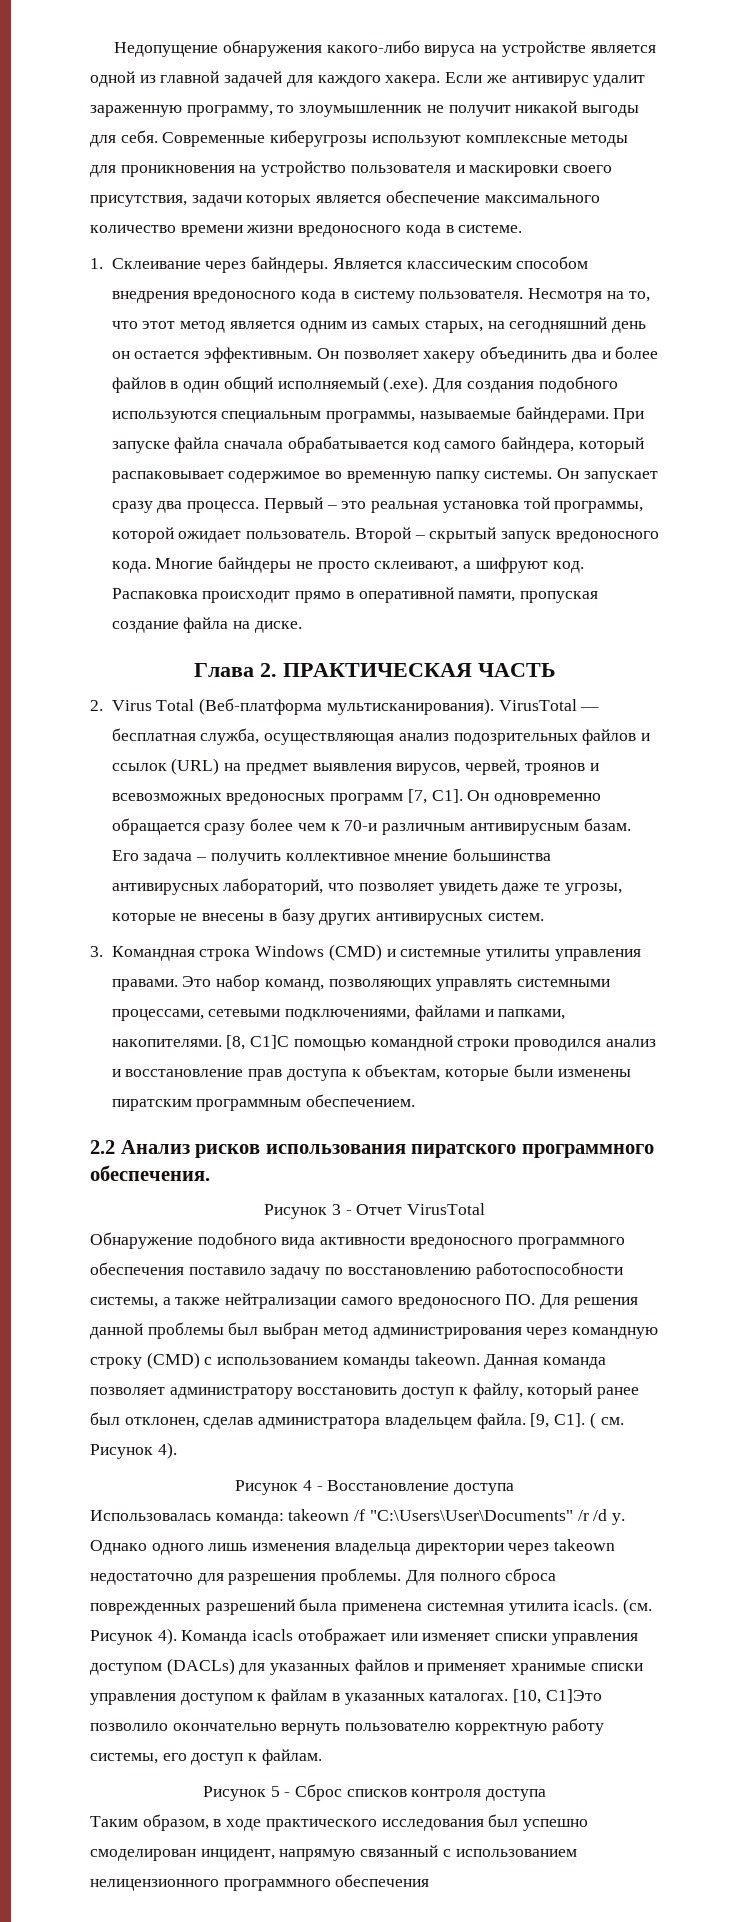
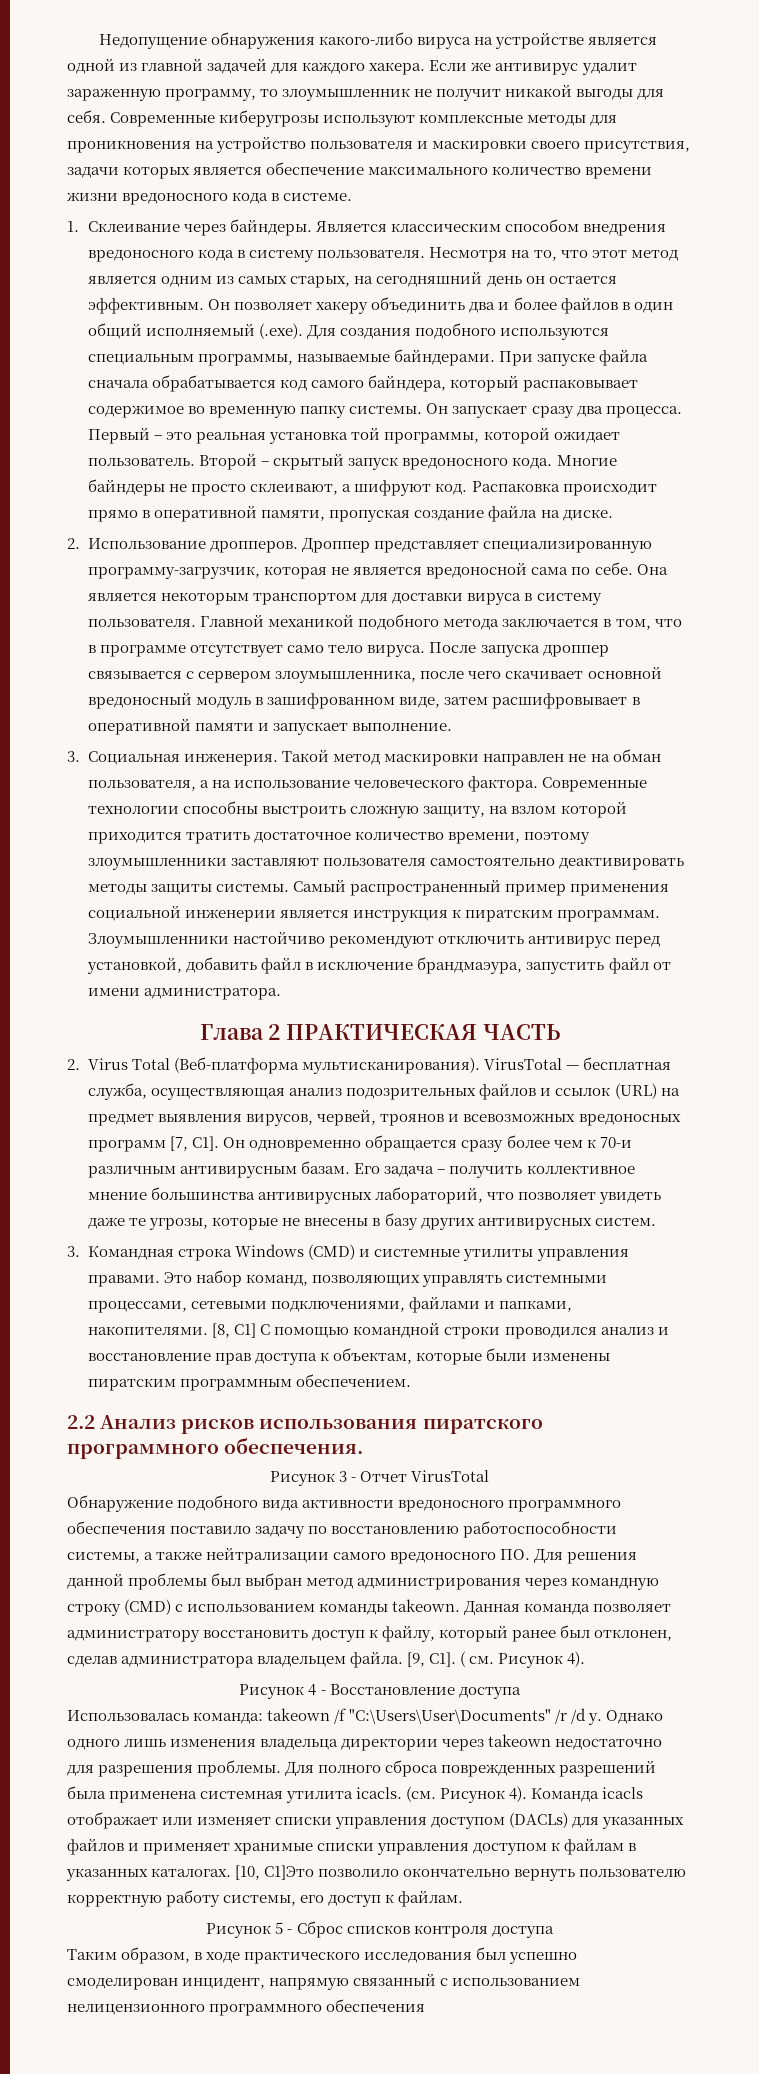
(302, 627) none -> [67,538,653,553] [88,562,668,579] [88,592,602,605] [88,614,682,630] [88,642,609,657] [88,666,662,683] [88,692,640,709] [88,718,453,735] [67,749,661,766] [88,776,648,792] [88,801,627,818] [88,831,591,844] [88,857,685,870] [88,879,670,896] [88,905,661,922] [88,931,661,948] [87,957,671,974] [88,988,282,1000] // 2. Использование дропперов. Дроппер представляет специализированную программу-загрузчик, которая не является вредоносной сама по себе. Она является некоторым транспортом для доставки вируса в систему пользователя. Главной механикой подобного метода заключается в том, что в программе отсутствует само тело вируса. После запуска дроппер связывается с сервером злоумышленника, после чего скачивает основной вредоносный модуль в зашифрованном виде, затем расшифровывает в оперативной памяти и запускает выполнение. // 3. Социальная инженерия. Такой метод маскировки направлен не на обман пользователя, а на использование человеческого фактора. Современные технологии способны выстроить сложную защиту, на взлом которой приходится тратить достаточное количество времени, поэтому злоумышленники заставляют пользователя самостоятельно деактивировать методы защиты системы. Самый распространенный пример применения социальной инженерии является инструкция к пиратским программам. Злоумышленники настойчиво рекомендуют отключить антивирус перед установкой, добавить файл в исключение брандмаэура, запустить файл от имени администратора.
[259,663,277,677] 2. -> [268,1024,281,1040] 2
[250,1035,290,1049] С1]С -> [234,1323,271,1338] С1] С

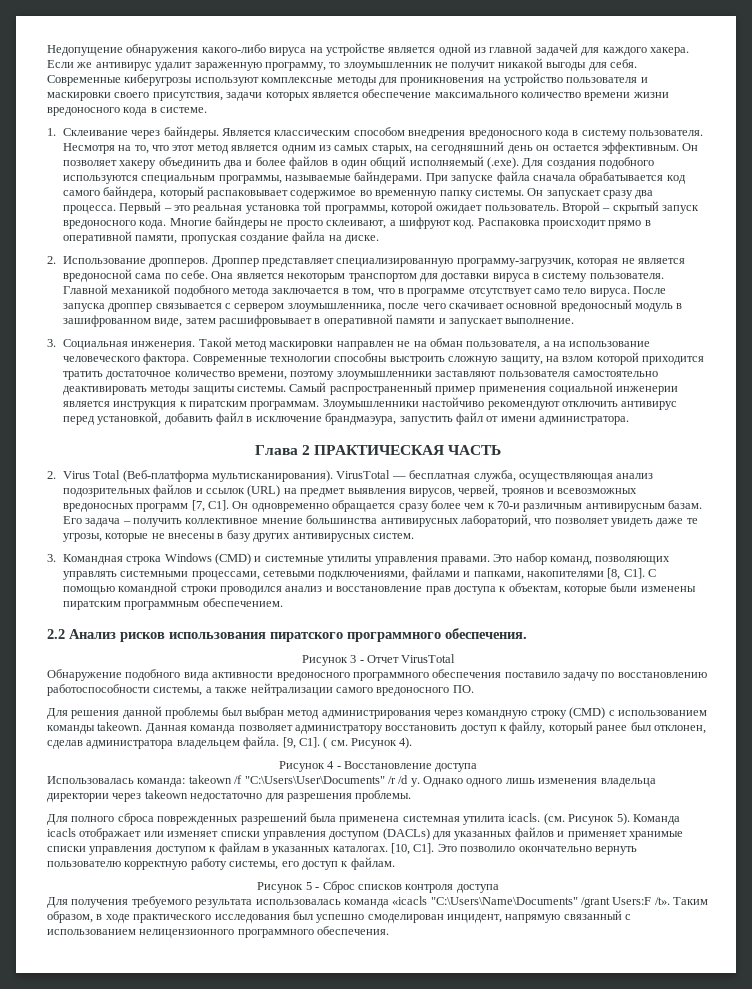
[88,1323,257,1338] накопителями. [8, С1] -> [526,568,645,580] накопителями [8, С1].
(531, 1554) none -> (474, 689) //
(282, 1768) none -> (412, 796) //
[509,1786,528,1802] 4). -> [616,813,630,825] 5).
[264,1865,315,1880] С1]Это -> [413,843,457,854] С1]. Это
(554, 1932) none -> [47,896,670,908] Для получения требуемого результата использовалась команда «icacls "C:\Users\Name\Documents" /grant Users:F /t».
[326,1999,426,2012] обеспечения -> [317,926,390,935] обеспечения.

